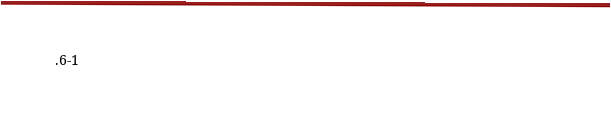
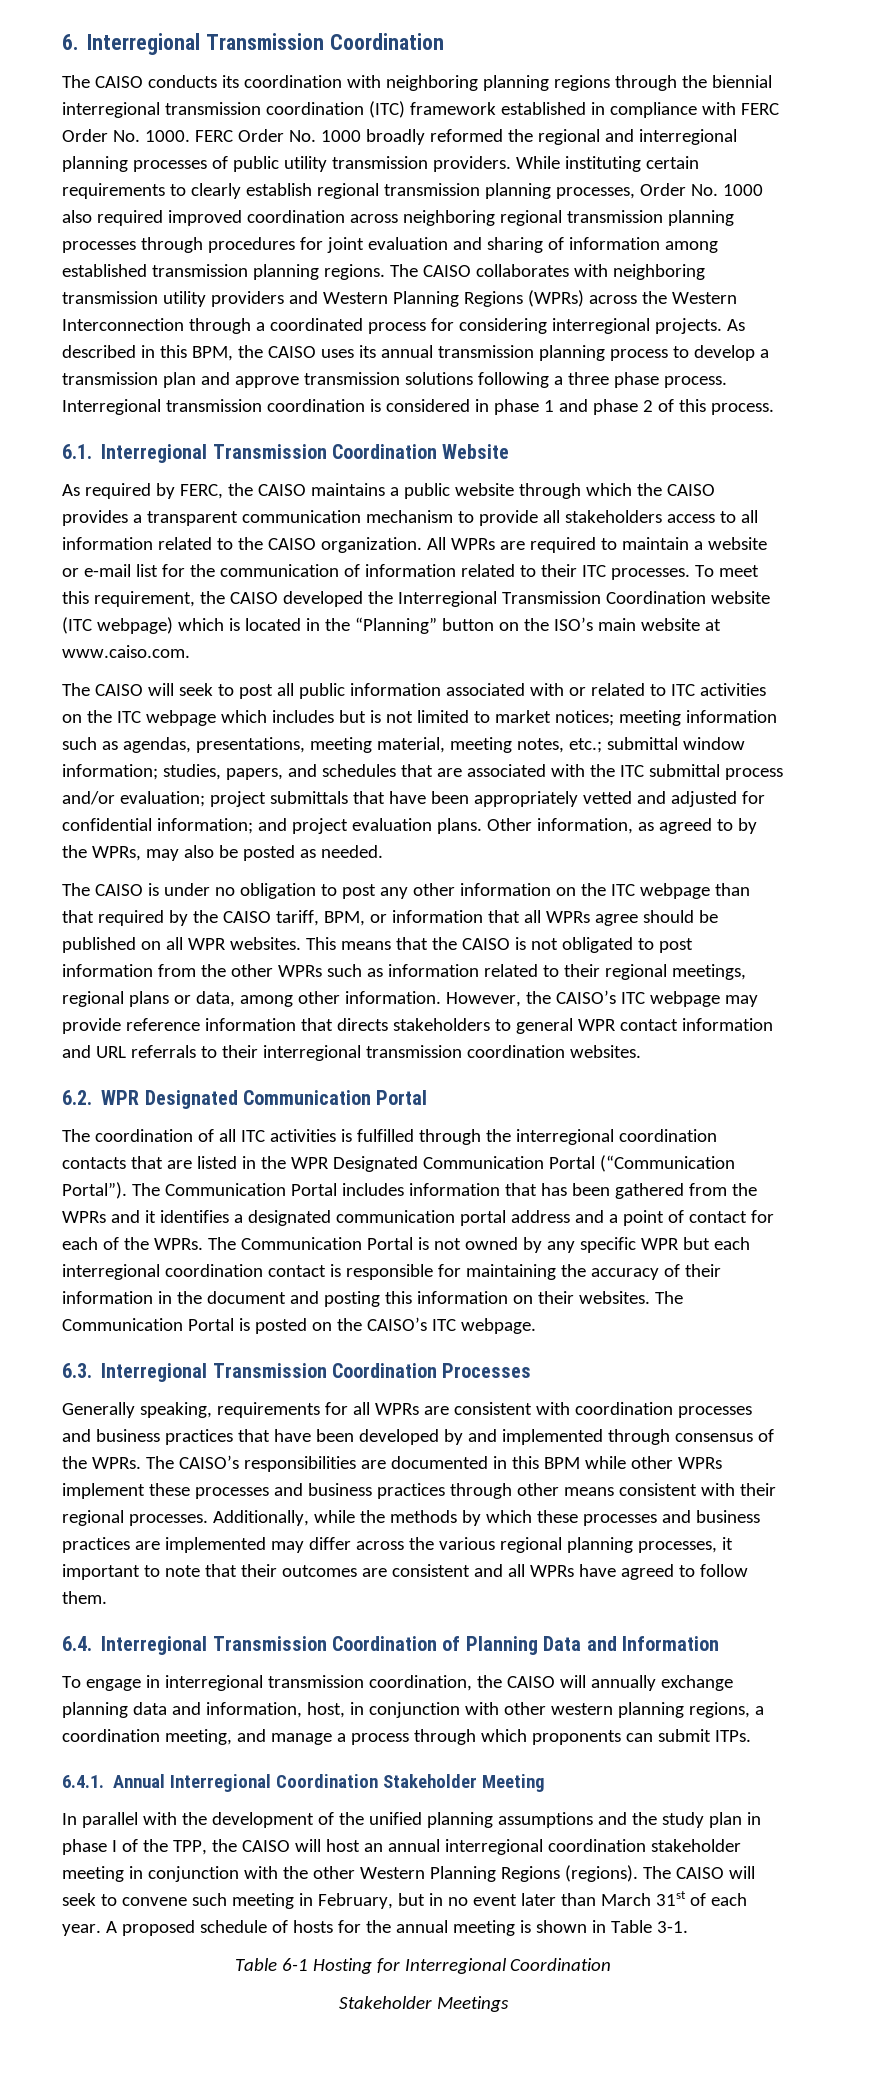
[54,54,80,66] .6-1 -> [62,33,444,55] [62,75,772,91] [62,101,779,118] [62,129,737,145] [62,156,699,172] [62,183,763,199] [62,210,734,226] [62,237,718,253] [62,264,705,280] [62,290,737,307] [62,318,745,334] [62,345,769,361] [62,372,727,388] [62,399,774,415] [62,444,510,463] [62,483,715,499] [62,510,758,526] [62,537,767,553] [62,564,759,580] [62,591,770,607] [62,617,721,634] [62,645,190,658] [62,683,766,699] [62,710,777,726] [62,737,745,753] [62,764,783,780] [62,791,765,807] [62,818,757,834] [62,845,383,861] [62,883,750,899] [62,910,718,926] [62,937,693,953] [62,964,746,980] [62,990,758,1007] [62,1018,773,1034] [62,1045,641,1061] [62,1090,428,1109] [62,1129,717,1145] [62,1155,735,1172] [62,1182,757,1199] [62,1210,774,1226] [62,1237,750,1253] [62,1264,721,1280] [62,1291,683,1307] [62,1317,536,1334] [62,1363,532,1382] [62,1402,752,1418] [62,1429,774,1445] [62,1455,722,1472] [62,1483,776,1499] [62,1510,760,1526] [62,1537,733,1553] [62,1564,748,1580] [62,1591,107,1604] [62,1636,720,1655] [62,1675,733,1691] [62,1702,764,1718] [62,1729,751,1745] [62,1774,546,1792] [62,1812,761,1828] [62,1839,741,1855] [62,1865,755,1882] [62,1891,747,1909] [62,1920,688,1936] [234,1958,612,1974] [338,1996,509,2012] 6. Interregional Transmission Coordination // The CAISO conducts its coordination with neighboring planning regions through the biennial interregional transmission coordination (ITC) framework established in compliance with FERC Order No. 1000. FERC Order No. 1000 broadly reformed the regional and interregional planning processes of public utility transmission providers. While instituting certain requirements to clearly establish regional transmission planning processes, Order No. 1000 also required improved coordination across neighboring regional transmission planning processes through procedures for joint evaluation and sharing of information among established transmission planning regions. The CAISO collaborates with neighboring transmission utility providers and Western Planning Regions (WPRs) across the Western Interconnection through a coordinated process for considering interregional projects. As described in this BPM, the CAISO uses its annual transmission planning process to develop a transmission plan and approve transmission solutions following a three phase process. Interregional transmission coordination is considered in phase 1 and phase 2 of this process. // 6.1. Interregional Transmission Coordination Website // As required by FERC, the CAISO maintains a public website through which the CAISO provides a transparent communication mechanism to provide all stakeholders access to all information related to the CAISO organization. All WPRs are required to maintain a website or e-mail list for the communication of information related to their ITC processes. To meet this requirement, the CAISO developed the Interregional Transmission Coordination website (ITC webpage) which is located in the “Planning” button on the ISO’s main website at www.caiso.com. // The CAISO will seek to post all public information associated with or related to ITC activities on the ITC webpage which includes but is not limited to market notices; meeting information such as agendas, presentations, meeting material, meeting notes, etc.; submittal window information; studies, papers, and schedules that are associated with the ITC submittal process and/or evaluation; project submittals that have been appropriately vetted and adjusted for confidential information; and project evaluation plans. Other information, as agreed to by the WPRs, may also be posted as needed. // The CAISO is under no obligation to post any other information on the ITC webpage than that required by the CAISO tariff, BPM, or information that all WPRs agree should be published on all WPR websites. This means that the CAISO is not obligated to post information from the other WPRs such as information related to their regional meetings, regional plans or data, among other information. However, the CAISO’s ITC webpage may provide reference information that directs stakeholders to general WPR contact information and URL referrals to their interregional transmission coordination websites. // 6.2. WPR Designated Communication Portal // The coordination of all ITC activities is fulfilled through the interregional coordination contacts that are listed in the WPR Designated Communication Portal (“Communication Portal”). The Communication Portal includes information that has been gathered from the WPRs and it identifies a designated communication portal address and a point of contact for each of the WPRs. The Communication Portal is not owned by any specific WPR but each interregional coordination contact is responsible for maintaining the accuracy of their information in the document and posting this information on their websites. The Communication Portal is posted on the CAISO’s ITC webpage. // 6.3. Interregional Transmission Coordination Processes // Generally speaking, requirements for all WPRs are consistent with coordination processes and business practices that have been developed by and implemented through consensus of the WPRs. The CAISO’s responsibilities are documented in this BPM while other WPRs implement these processes and business practices through other means consistent with their regional processes. Additionally, while the methods by which these processes and business practices are implemented may differ across the various regional planning processes, it important to note that their outcomes are consistent and all WPRs have agreed to follow them. // 6.4. Interregional Transmission Coordination of Planning Data and Information // To engage in interregional transmission coordination, the CAISO will annually exchange planning data and information, host, in conjunction with other western planning regions, a coordination meeting, and manage a process through which proponents can submit ITPs. // 6.4.1. Annual Interregional Coordination Stakeholder Meeting // In parallel with the development of the unified planning assumptions and the study plan in phase I of the TPP, the CAISO will host an annual interregional coordination stakeholder meeting in conjunction with the other Western Planning Regions (regions). The CAISO will seek to convene such meeting in February, but in no event later than March 31st of each year. A proposed schedule of hosts for the annual meeting is shown in Table 3-1. // Table 6-1 Hosting for Interregional Coordination // Stakeholder Meetings

